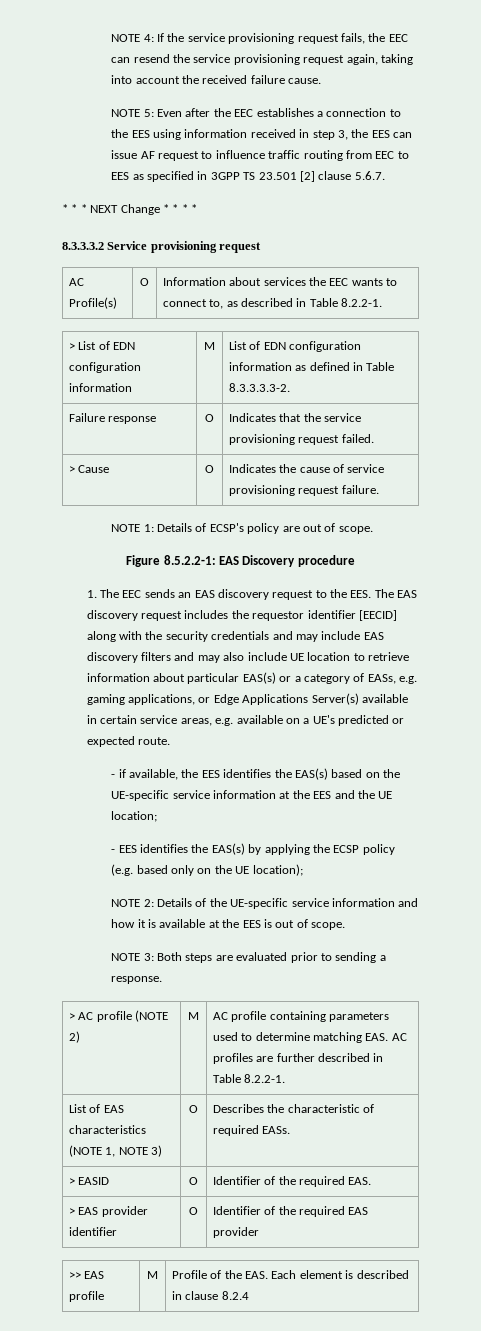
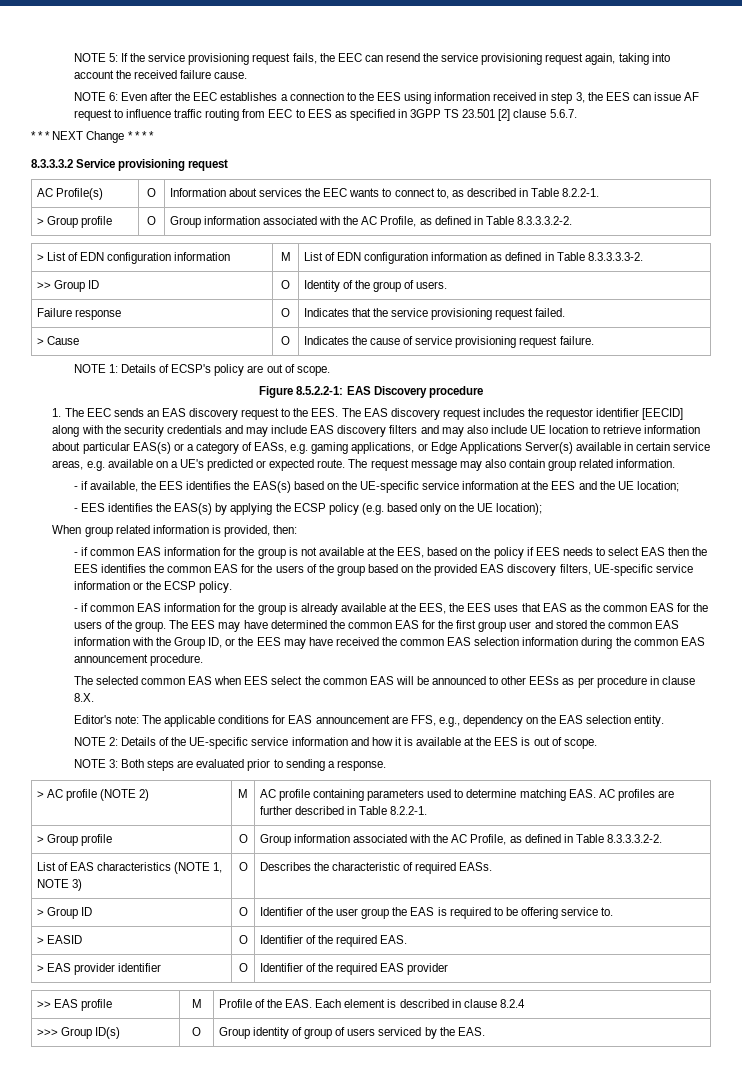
[111,34,154,42] NOTE 4: -> [73,53,118,62] NOTE 5:
[143,109,154,117] 5: -> [108,92,118,101] 6:
(383, 302) none -> [36,216,113,228] [147,216,156,225] [169,216,572,228] // > Group profile | O | Group information associated with the AC Profile, as defined in Table 8.3.3.3.2-2.
(290, 387) none -> [36,280,100,292] [281,280,290,289] [303,280,448,292] // >> Group ID | O | Identity of the group of users.
(171, 741) none -> [348,459,676,471] The request message may also contain group related information.
(303, 870) none -> [52,525,298,537] [73,547,708,559] [73,564,693,576] [73,581,233,593] [73,603,709,615] [73,620,679,632] [73,637,705,649] [73,654,203,666] [73,676,695,688] [73,693,94,702] [73,715,665,727] // When group related information is provided, then: // - if common EAS information for the group is not available at the EES, based on the policy if EES needs to select EAS then the EES identifies the common EAS for the users of the group based on the provided EAS discovery filters, UE-specific service information or the ECSP policy. // - if common EAS information for the group is already available at the EES, the EES uses that EAS as the common EAS for the users of the group. The EES may have determined the common EAS for the first group user and stored the common EAS information with the Group ID, or the EES may have received the common EAS selection information during the common EAS announcement procedure. // The selected common EAS when EES select the common EAS will be announced to other EESs as per procedure in clause 8.X. // Editor's note: The applicable conditions for EAS announcement are FFS, e.g., dependency on the EAS selection entity.
(286, 1078) none -> [36,834,113,846] [238,834,248,843] [259,834,662,846] // > Group profile | O | Group information associated with the AC Profile, as defined in Table 8.3.3.3.2-2.
(291, 1130) none -> [36,907,93,919] [238,907,248,916] [259,907,614,919] // > Group ID | O | Identifier of the user group the EAS is required to be offering service to.
(249, 1295) none -> [36,1027,121,1039] [192,1027,201,1036] [218,1027,485,1039] // >>> Group ID(s) | O | Group identity of group of users serviced by the EAS.

